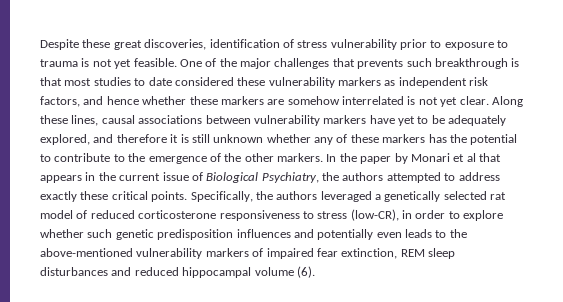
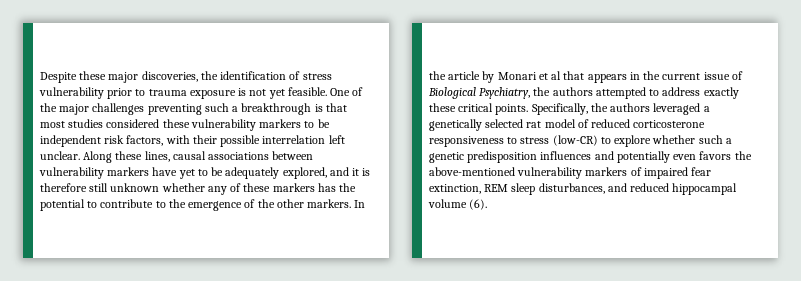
[113,39,207,50] great discoveries, -> [108,71,218,83] major discoveries, the
[444,40,509,50] [40,59,78,67] exposure to trauma -> [148,89,236,99] trauma exposure
[332,58,432,69] that prevents such -> [147,103,239,115] preventing such a
[134,77,172,86] to date -> (104, 123) none
[384,80,396,86] as -> [304,119,330,128] to be
[83,96,489,107] and hence whether these markers are somehow interrelated is not yet clear. -> [165,135,345,147] [40,151,80,160] with their possible interrelation left unclear.
[116,134,167,143] therefore -> (349, 171) none
(189, 138) none -> [40,183,87,192] therefore
[360,156,392,164] paper -> [448,71,481,80] article
[350,209,446,221] (low-CR), in order -> [552,135,598,146] (low-CR)
(113, 233) none -> [725,138,732,144] a
[405,229,447,238] leads to -> [699,151,732,160] favors
[40,267,108,276] disturbances -> [538,183,605,194] disturbances,

